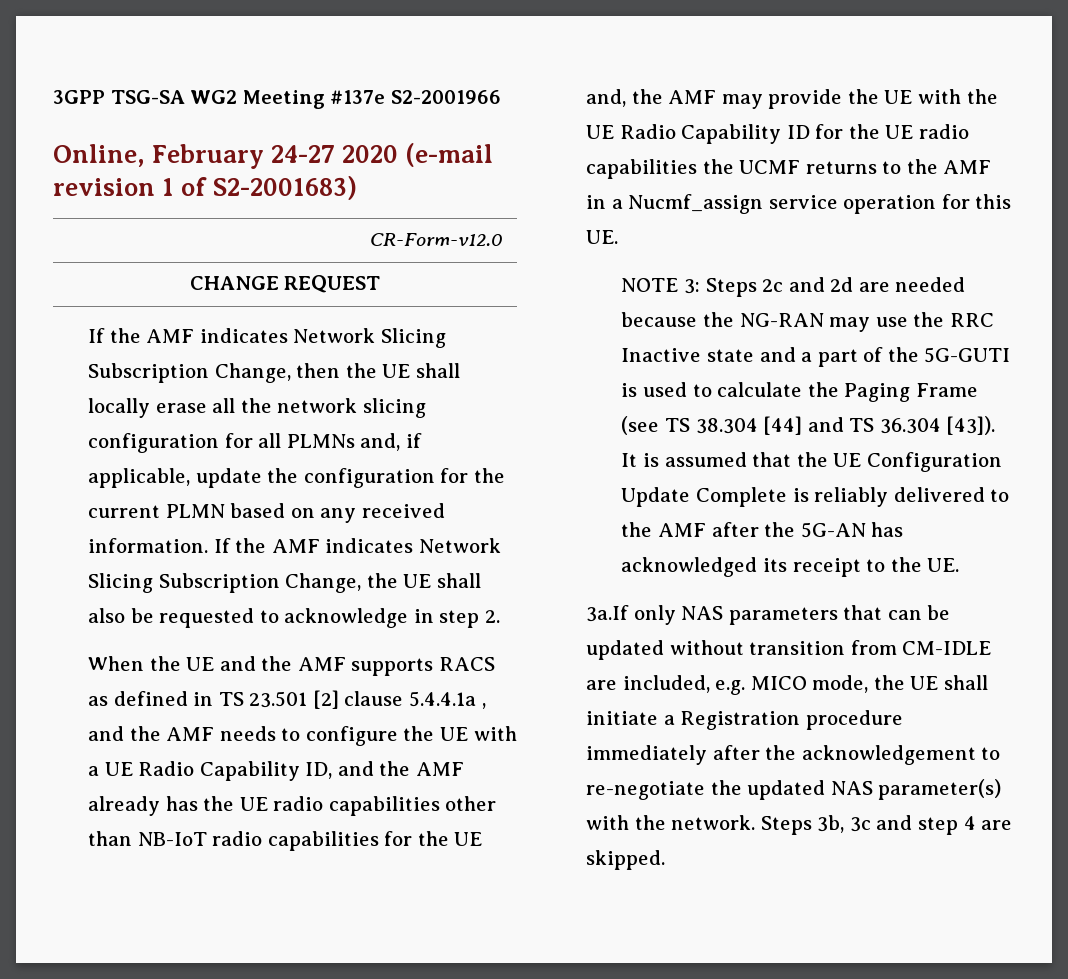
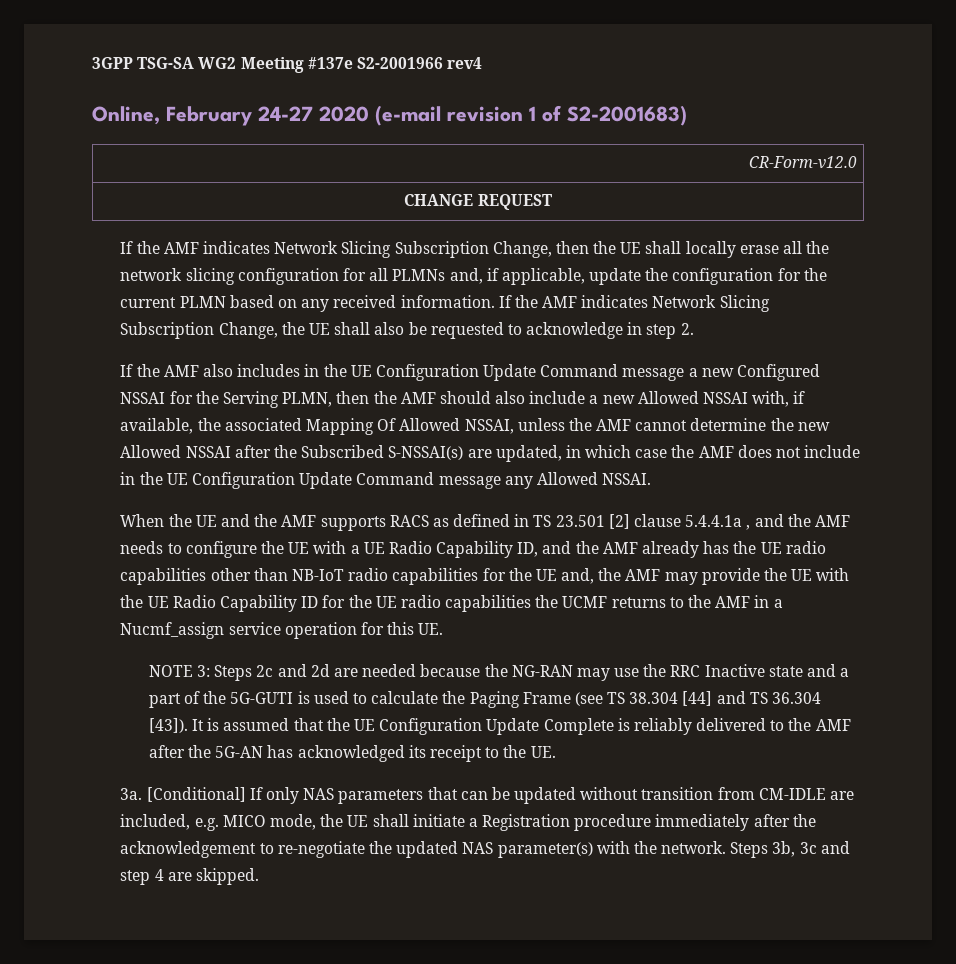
(501, 97) none -> [447,57,483,69] rev4
(500, 616) none -> [120,364,821,381] [120,391,806,408] [120,418,830,435] [120,445,861,462] [120,472,652,489] // If the AMF also includes in the UE Configuration Update Command message a new Configured NSSAI for the Serving PLMN, then the AMF should also include a new Allowed NSSAI with, if available, the associated Mapping Of Allowed NSSAI, unless the AMF cannot determine the new Allowed NSSAI after the Subscribed S-NSSAI(s) are updated, in which case the AMF does not include in the UE Configuration Update Command message any Allowed NSSAI.
[586,605,630,622] 3a.If -> [120,787,263,802] 3a. [Conditional] If

